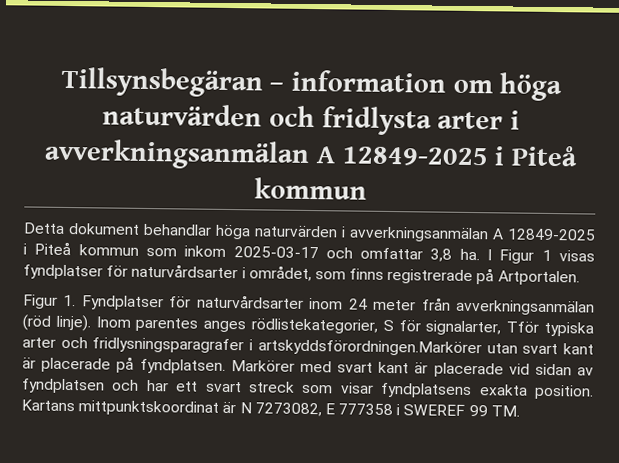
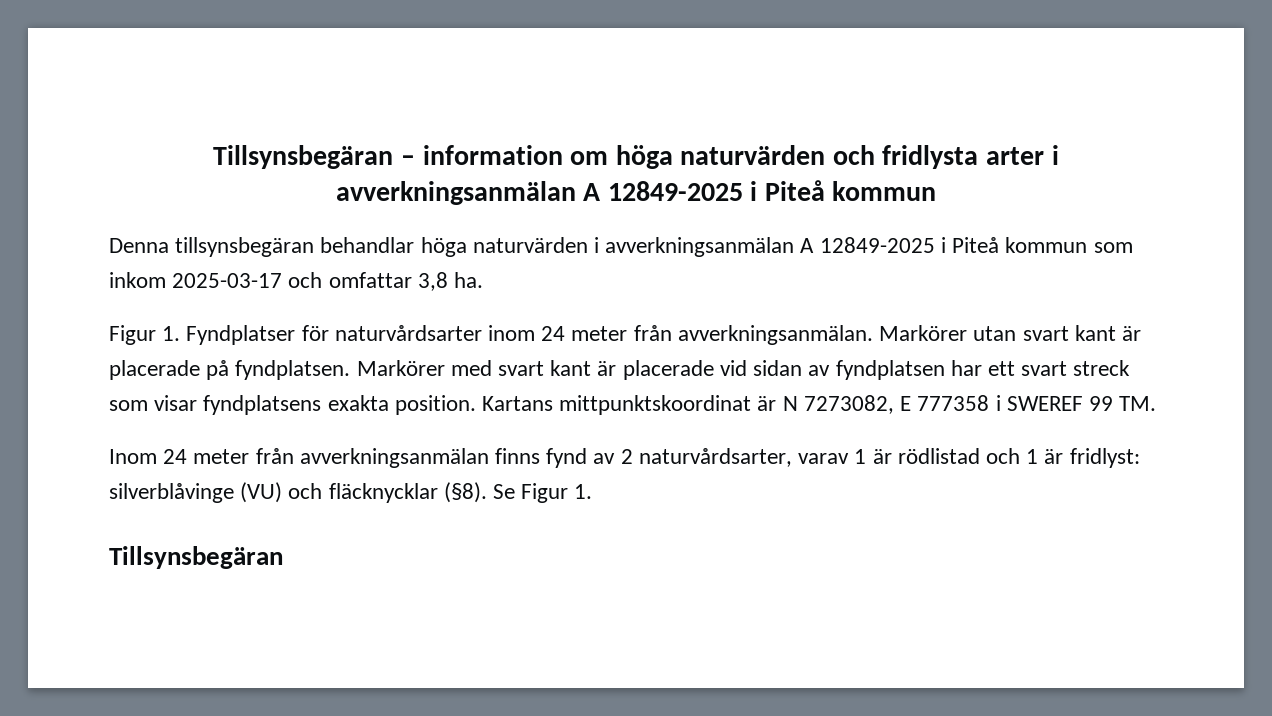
[23,222,140,235] Detta dokument -> [109,237,315,257] Denna tillsynsbegäran
[487,249,595,264] [23,263,580,286] I Figur 1 visas fyndplatser för naturvårdsarter i området, som finns registrerade på Artportalen. -> (484, 280) none
[455,299,596,316] [22,314,594,337] [22,336,482,357] avverkningsanmälan (röd linje). Inom parentes anges rödlistekategorier, S för signalarter, Tför typiska arter och fridlysningsparagrafer i artskyddsförordningen.Markörer -> [677,325,968,345] avverkningsanmälan. Markörer
[112,379,140,391] och -> (945, 370) none
(520, 411) none -> [109,448,1140,468] [109,482,593,503] [109,546,283,569] // Inom 24 meter från avverkningsanmälan finns fynd av 2 naturvårdsarter, varav 1 är rödlistad och 1 är fridlyst: silverblåvinge (VU) och fläcknycklar (§8). Se Figur 1. // Tillsynsbegäran

